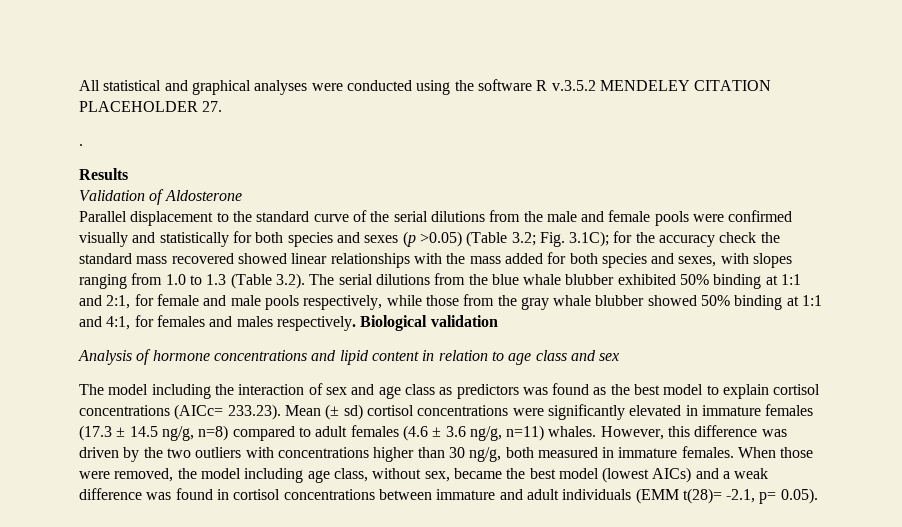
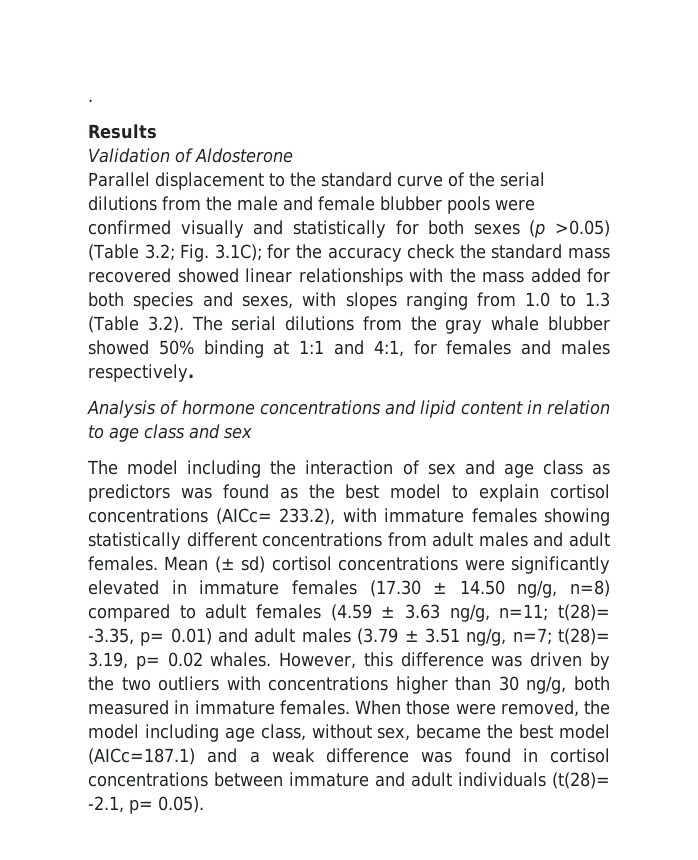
[79,79,772,95] [79,101,223,112] All statistical and graphical analyses were conducted using the software R v.3.5.2 MENDELEY CITATION PLACEHOLDER 27. // -> (88, 100) none
(651, 216) none -> [380,196,442,211] blubber
[287,232,360,247] species and -> (465, 227) none
[491,274,802,289] [79,294,517,310] blue whale blubber exhibited 50% binding at 1:1 and 2:1, for female and male pools respectively, while those from the -> (437, 323) none
[360,315,498,331] Biological validation -> (194, 373) none
[227,404,281,420] 233.23). -> [279,508,610,526] [88,532,610,550] [88,556,158,571] 233.2), with immature females showing statistically different concentrations from adult males and adult females.
[79,425,158,441] (17.3 ± 14.5 -> [369,580,505,597] (17.30 ± 14.50
[402,425,545,441] (4.6 ± 3.6 ng/g, n=11) -> [330,604,610,622] [88,628,611,646] [88,652,203,670] (4.59 ± 3.63 ng/g, n=11; t(28)= -3.35, p= 0.01) and adult males (3.79 ± 3.51 ng/g, n=7; t(28)= 3.19, p= 0.02
[602,467,692,483] (lowest AICs) -> [88,748,195,765] (AICc=187.1)
[635,488,722,504] (EMM t(28)= -> [552,772,610,789] (t(28)=

